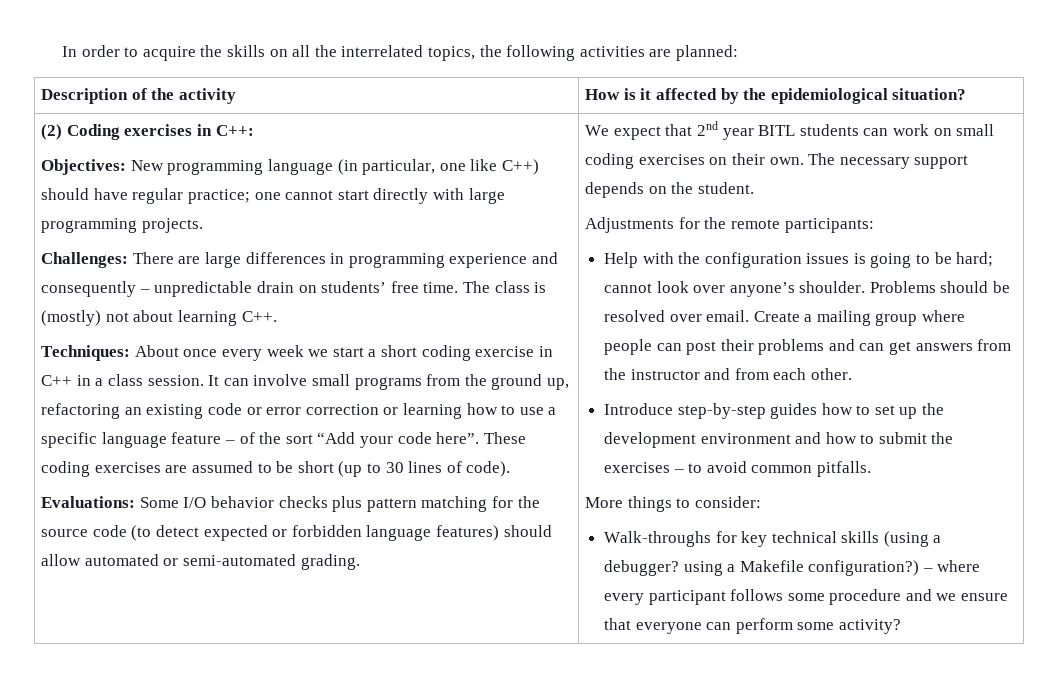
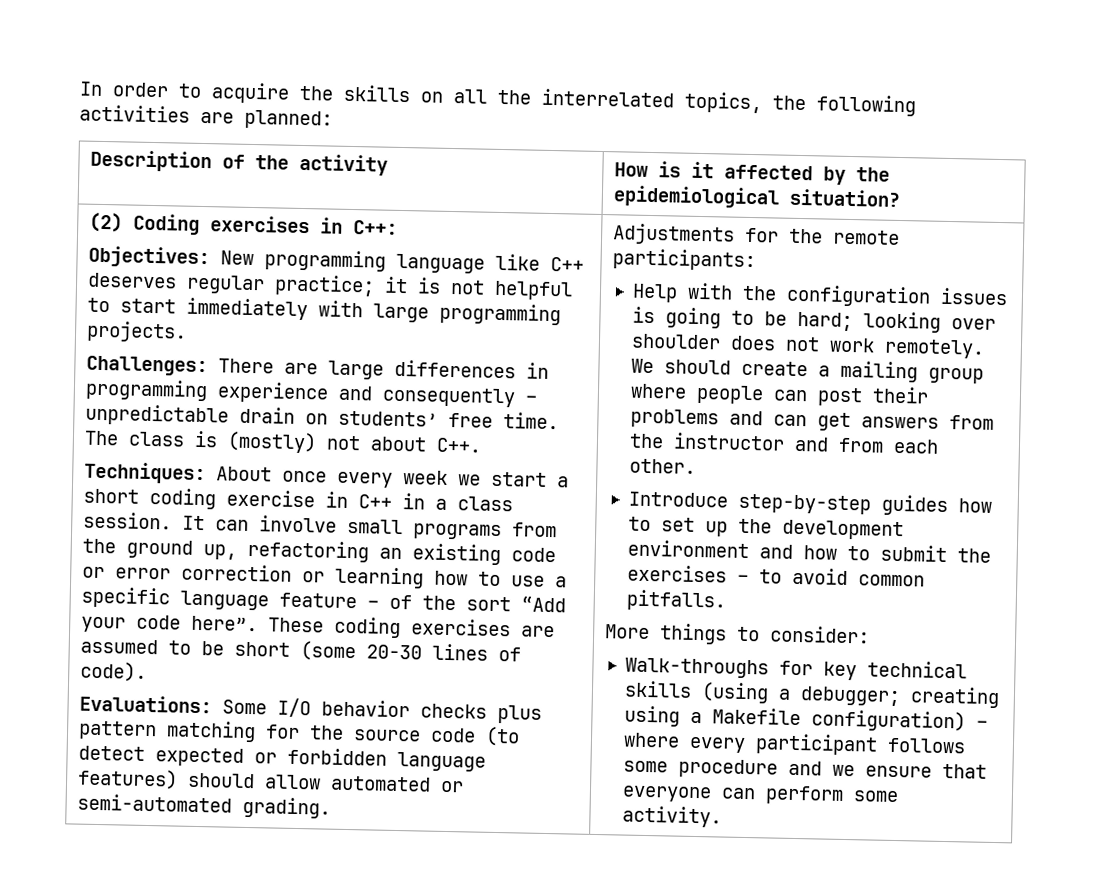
[337,159,539,175] [41,188,429,204] (in particular, one like C++) should have regular practice; one cannot start directly -> [494,253,584,272] [86,272,573,301] [86,297,308,321] like C++ deserves regular practice; it is not helpful to start immediately
[178,310,238,326] learning -> (427, 444) none
[338,461,404,477] (up to 30 -> [299,641,422,662] (some 20-30
[585,121,995,140] [585,153,969,169] [585,182,755,198] We expect that 2nd year BITL students can work on small coding exercises on their own. The necessary support depends on the student. // -> (331, 807) none
[603,281,1011,297] [603,310,800,322] cannot look over anyone’s shoulder. Problems should be resolved over email. Create -> [862,311,996,333] [630,333,985,359] [630,358,808,377] looking over shoulder does not work remotely. We should create
[603,560,679,576] debugger? -> [799,686,1000,709] debugger; creating
[808,560,920,576] configuration?) -> [810,709,966,733] configuration)
[838,619,901,634] activity? -> [621,805,722,828] activity.

